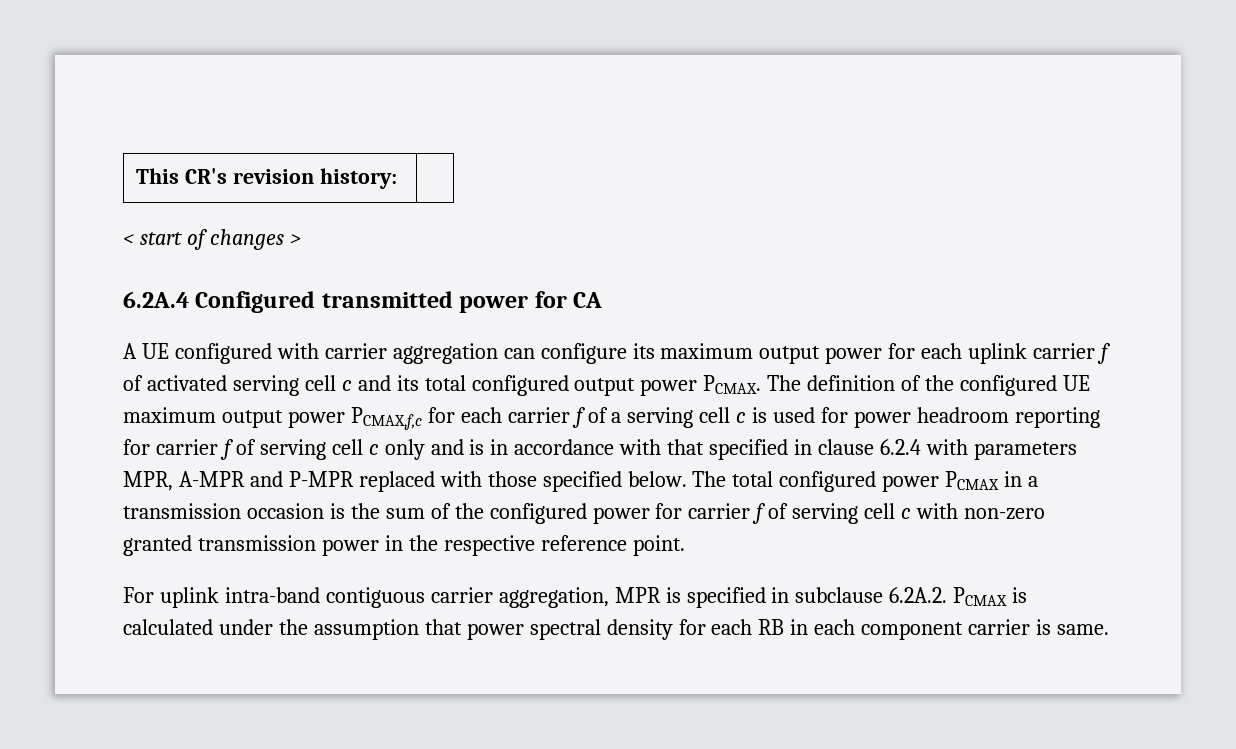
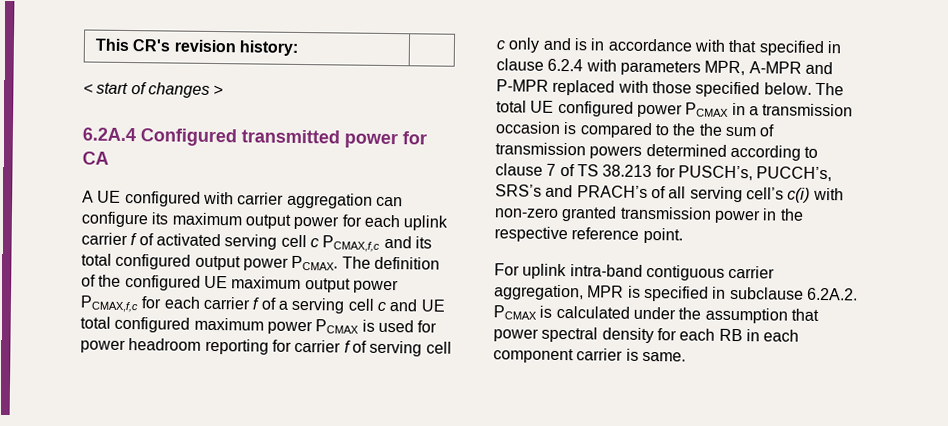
(352, 385) none -> [322,235,381,252] PCMAX,f,c
(747, 417) none -> [389,299,445,312] [80,316,360,335] and UE total configured maximum power PCMAX
(774, 479) none -> [530,100,555,113] UE
[350,503,912,524] the sum of the configured power for carrier f of serving cell c -> [579,122,776,139] [495,142,819,161] [495,163,833,182] [495,184,811,203] compared to the the sum of transmission powers determined according to clause 7 of TS 38.213 for PUSCH’s, PUCCH’s, SRS’s and PRACH’s of all serving cell’s c(i)

